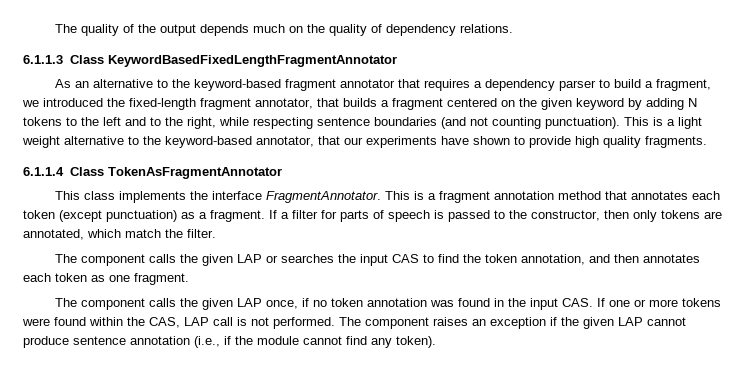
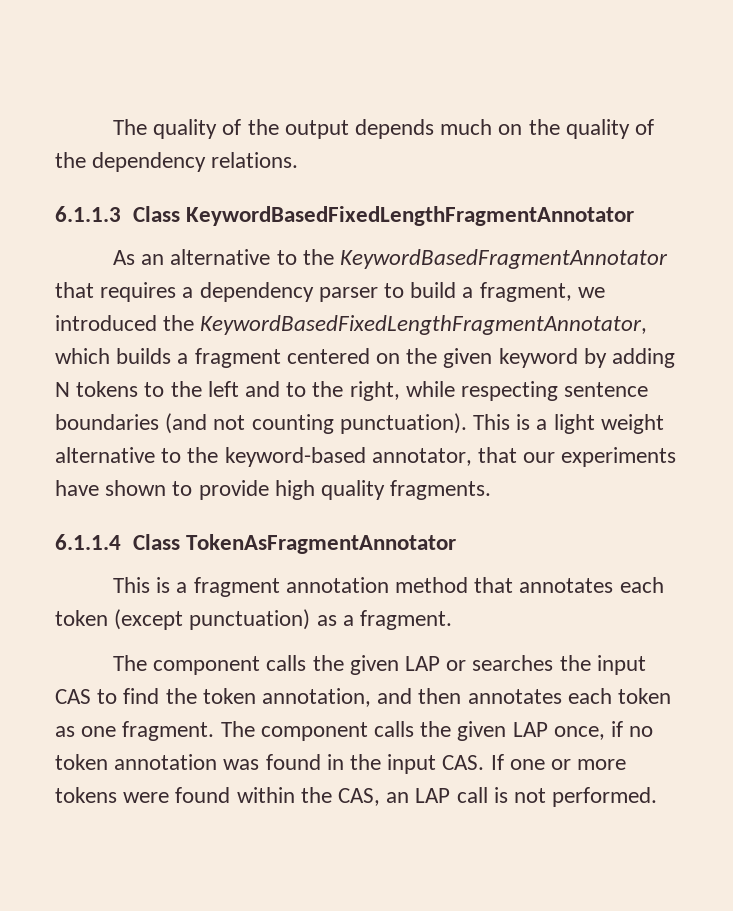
(382, 28) none -> [55,152,86,168] the
[193,79,395,91] keyword-based fragment annotator -> [340,249,669,269] KeywordBasedFragmentAnnotator
[129,98,339,110] fixed-length fragment annotator, that -> [200,315,648,335] [55,348,110,364] KeywordBasedFixedLengthFragmentAnnotator, which
[83,191,410,203] class implements the interface FragmentAnnotator. This -> (150, 585) none
[269,210,722,222] [23,229,216,240] If a filter for parts of speech is passed to the constructor, then only tokens are annotated, which match the filter. -> (453, 620) none
(189, 279) // -> (215, 731) none
(180, 322) none -> [386,792,410,803] an
[339,317,686,329] [23,336,436,348] The component raises an exception if the given LAP cannot produce sentence annotation (i.e., if the module cannot find any token). -> (658, 797) none

